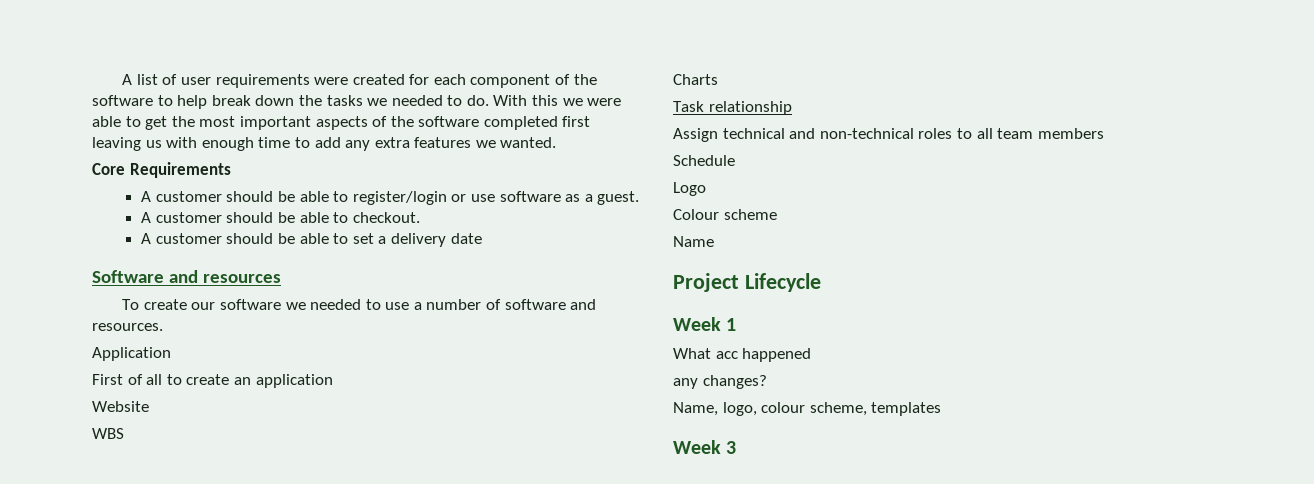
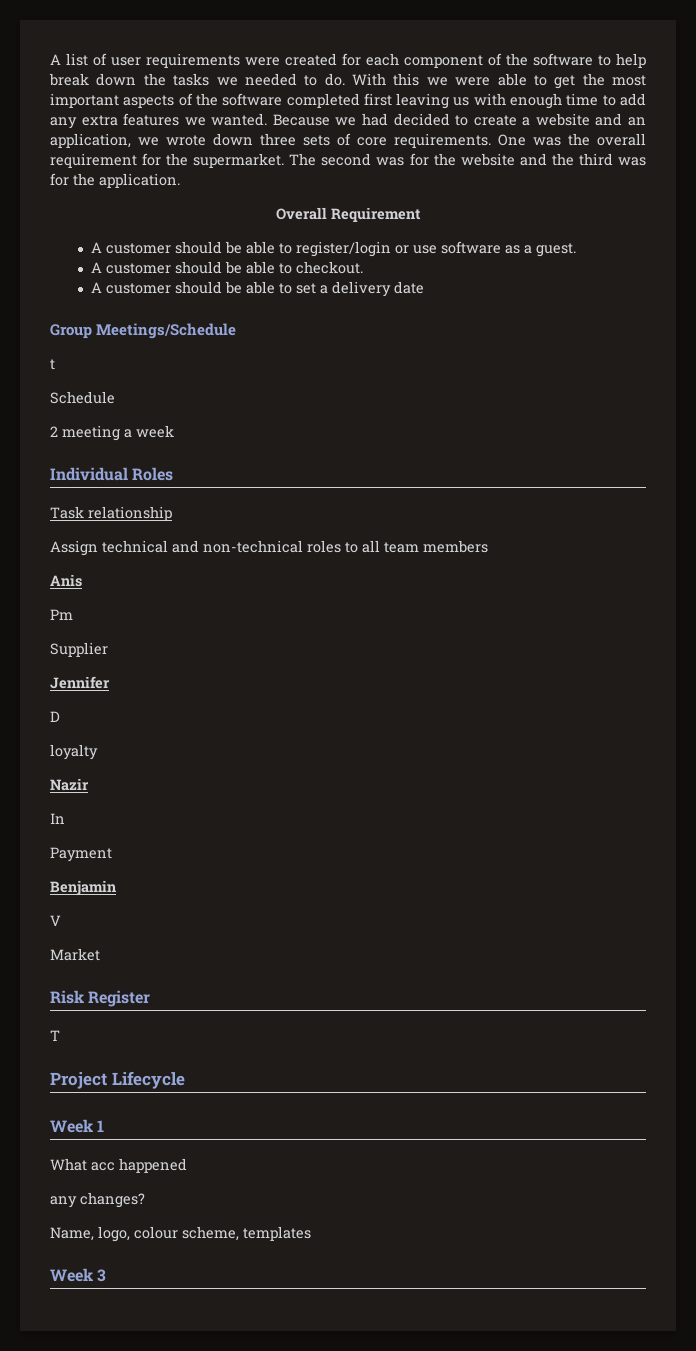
[92,162,231,178] // Core Requirements -> [272,113,646,126] [50,133,646,148] [50,153,647,168] [50,173,180,188] [276,207,421,222] Because we had decided to create a website and an application, we wrote down three sets of core requirements. One was the overall requirement for the supermarket. The second was for the website and the third was for the application. // Overall Requirement
[92,270,281,283] [122,299,597,310] [92,323,163,331] [92,347,171,361] [92,374,333,388] [92,401,149,412] [92,428,124,439] [673,74,718,85] Software and resources // To create our software we needed to use a number of software and resources. // Application // First of all to create an application // Website // WBS // Charts -> [50,323,237,339] [50,359,55,370] [50,391,115,404] [50,425,174,441] [50,467,174,481] Group Meetings/Schedule // t // Schedule // 2 meeting a week // Individual Roles
[673,155,735,166] [673,182,706,196] [673,209,777,220] [673,236,714,247] Schedule // Logo // Colour scheme // Name -> [50,574,82,587] [50,609,73,620] [50,642,108,657] [50,676,110,689] [50,711,60,722] [50,744,98,760] [50,778,89,791] [50,813,65,824] [50,847,112,862] [50,880,116,896] [50,915,61,926] [50,948,100,961] [50,990,151,1007] [50,1030,60,1041] Anis // Pm // Supplier // Jennifer // D // loyalty // Nazir // In // Payment // Benjamin // V // Market // Risk Register // T

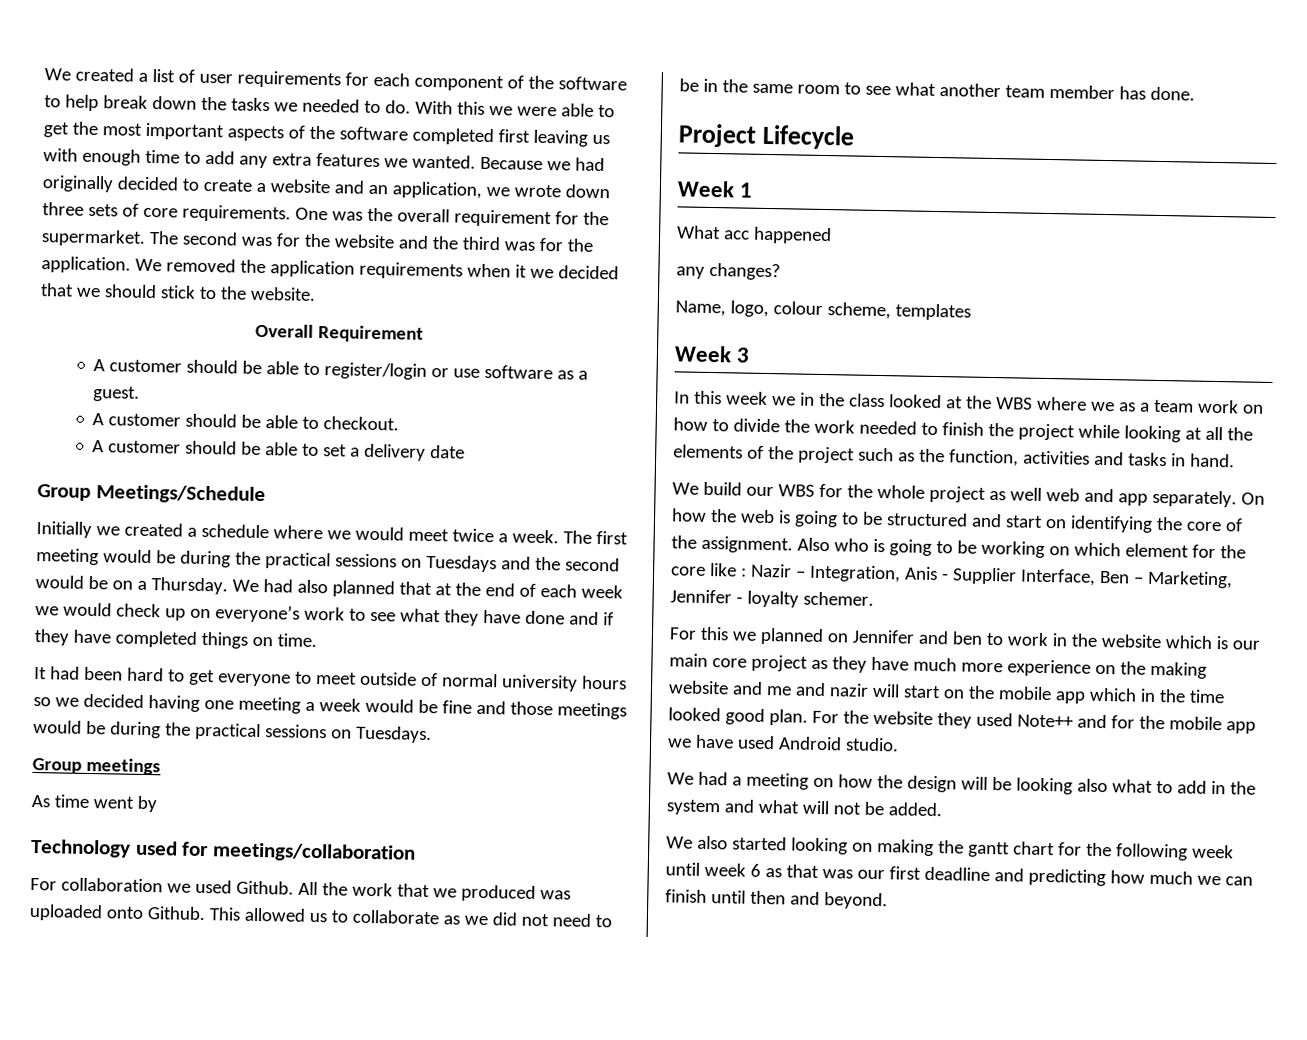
[50,54,61,65] A -> [44,67,148,82] We created a
[245,53,337,66] were created -> (341, 79) none
(388, 119) none -> [42,175,114,193] originally
(180, 180) none -> [134,258,619,280] [40,283,316,301] We removed the application requirements when it we decided that we should stick to the website.
[50,359,55,370] [50,391,115,404] [50,425,174,441] [50,467,174,481] [50,506,172,521] [50,540,488,556] [50,574,82,587] [50,609,73,620] [50,642,108,657] [50,676,110,689] [50,711,60,722] [50,744,98,760] [50,778,89,791] [50,813,65,824] [50,847,112,862] [50,880,116,896] [50,915,61,926] [50,948,100,961] [50,990,151,1007] [50,1030,60,1041] t // Schedule // 2 meeting a week // Individual Roles // Task relationship // Assign technical and non-technical roles to all team members // Anis // Pm // Supplier // Jennifer // D // loyalty // Nazir // In // Payment // Benjamin // V // Market // Risk Register // T -> [36,521,628,545] [36,548,620,573] [35,575,623,599] [35,602,614,626] [34,629,317,649] [34,666,627,692] [33,693,627,720] [33,719,432,744] [32,757,161,776] [31,794,158,813] [30,838,416,863] [30,877,571,902] [29,903,612,928] [679,78,1195,101] Initially we created a schedule where we would meet twice a week. The first meeting would be during the practical sessions on Tuesdays and the second would be on a Thursday. We had also planned that at the end of each week we would check up on everyone’s work to see what they have done and if they have completed things on time. // It had been hard to get everyone to meet outside of normal university hours so we decided having one meeting a week would be fine and those meetings would be during the practical sessions on Tuesdays. // Group meetings // As time went by // Technology used for meetings/collaboration // For collaboration we used Github. All the work that we produced was uploaded onto Github. This allowed us to collaborate as we did not need to be in the same room to see what another team member has done.
(107, 1275) none -> [674,390,1264,414] [673,417,1253,443] [673,444,1235,468] [672,481,1265,508] [671,508,1243,533] [671,535,1246,559] [671,562,1233,589] [670,589,874,608] [669,626,1260,650] [669,653,1207,679] [668,680,1225,704] [668,707,1256,734] [667,734,899,752] [667,771,1256,795] [666,799,943,817] [666,835,1234,861] [665,862,1253,887] [665,889,888,910] // In this week we in the class looked at the WBS where we as a team work on how to divide the work needed to finish the project while looking at all the elements of the project such as the function, activities and tasks in hand. // We build our WBS for the whole project as well web and app separately. On how the web is going to be structured and start on identifying the core of the assignment. Also who is going to be working on which element for the core like : Nazir – Integration, Anis - Supplier Interface, Ben – Marketing, Jennifer - loyalty schemer. // For this we planned on Jennifer and ben to work in the website which is our main core project as they have much more experience on the making website and me and nazir will start on the mobile app which in the time looked good plan. For the website they used Note++ and for the mobile app we have used Android studio. // We had a meeting on how the design will be looking also what to add in the system and what will not be added. // We also started looking on making the gantt chart for the following week until week 6 as that was our first deadline and predicting how much we can finish until then and beyond.

